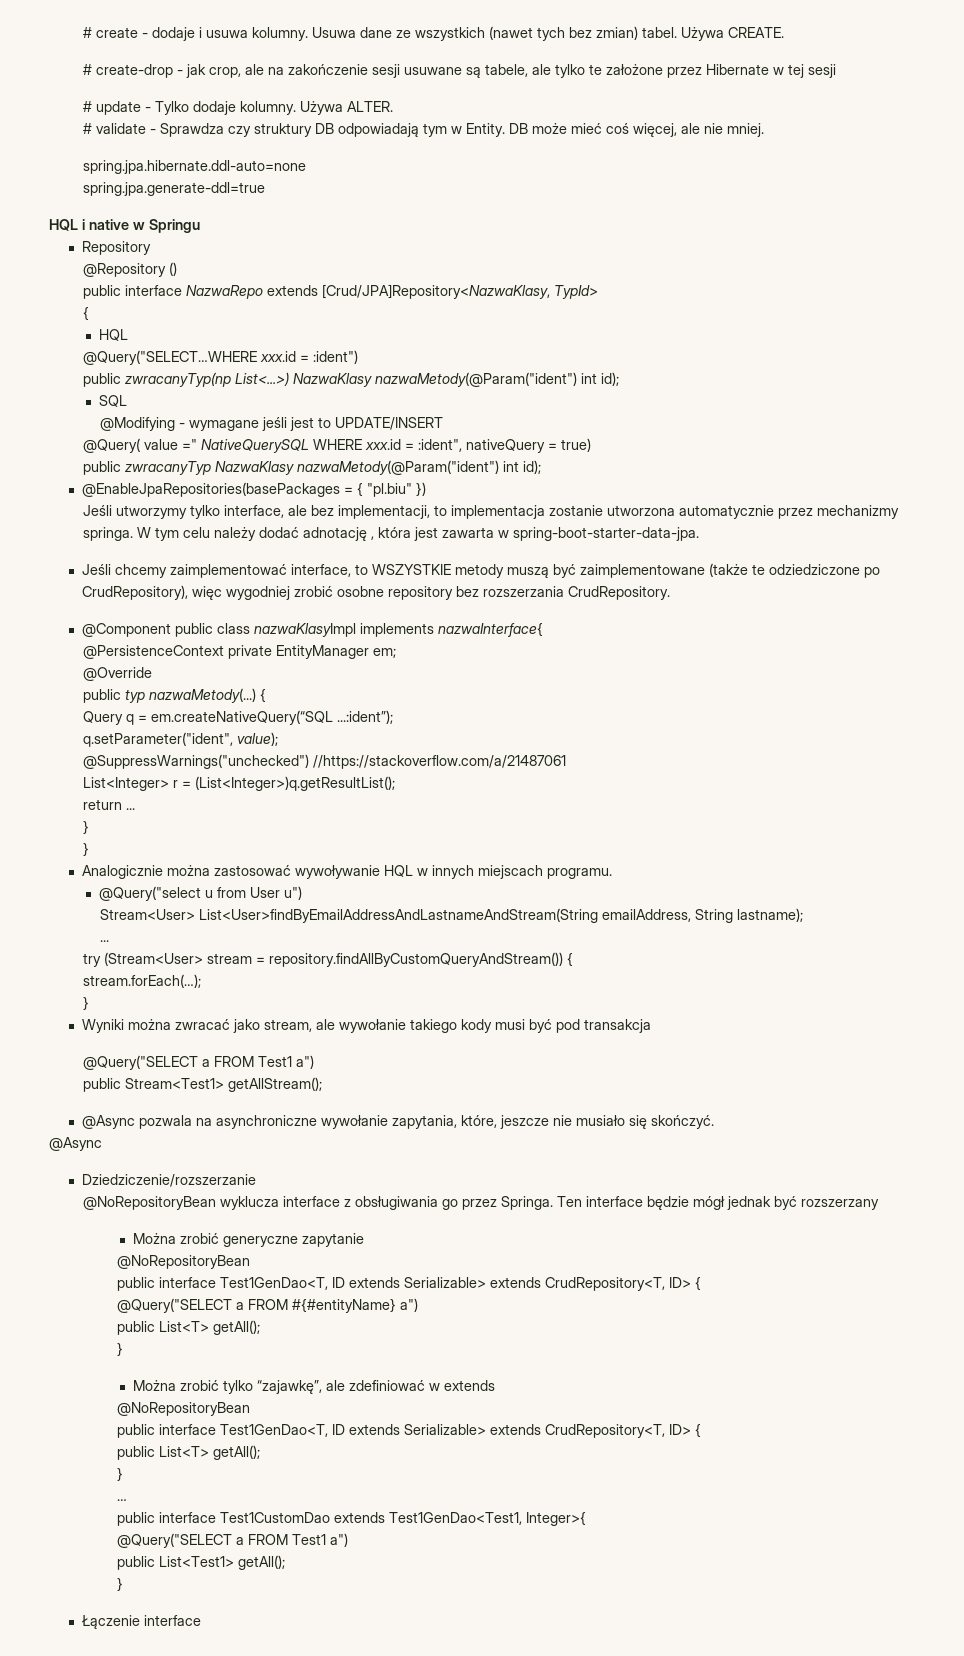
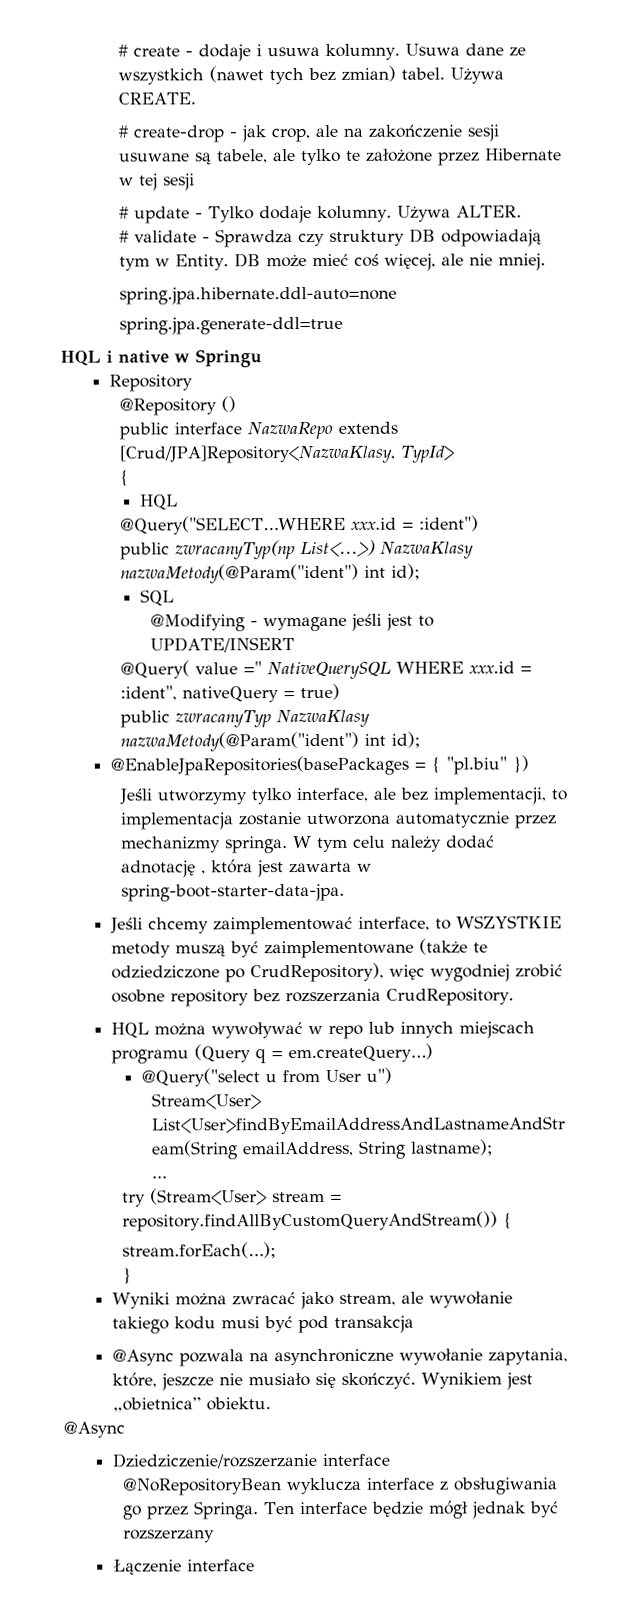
[81,622,543,637] [83,645,397,659] [83,667,153,681] [83,688,267,703] [83,710,394,725] [83,732,279,747] [83,754,567,769] [83,776,396,791] [83,799,136,810] [83,820,90,835] [83,842,90,857] [81,865,612,879] @Component public class nazwaKlasyImpl implements nazwaInterface{ // @PersistenceContext private EntityManager em; // @Override // public typ nazwaMetody(...) { // Query q = em.createNativeQuery(“SQL ...:ident”); // q.setParameter("ident", value); // @SuppressWarnings("unchecked") //https://stackoverflow.com/a/21487061 // List<Integer> r = (List<Integer>)q.getResultList(); // return ... // } // } // Analogicznie można zastosować wywoływanie HQL w innych miejscach programu. -> [110,1021,535,1039] [110,1043,433,1064] HQL można wywoływać w repo lub innych miejscach programu (Query q = em.createQuery…)
[460,1019,492,1033] kody -> [173,1316,216,1330] kodu
[83,1055,315,1070] [83,1077,323,1092] // @Query("SELECT a FROM Test1 a") // public Stream<Test1> getAllStream(); -> (414, 1324) none
(714, 1122) none -> [420,1372,533,1390] [111,1397,271,1412] Wynikiem jest „obietnica” obiektu.
(256, 1180) none -> [321,1453,390,1466] interface
[133,1233,365,1247] [117,1255,251,1269] [117,1276,702,1291] [117,1298,419,1313] [117,1320,261,1335] [117,1342,124,1357] [133,1380,496,1394] [117,1402,251,1416] [117,1423,702,1438] [117,1445,261,1460] [117,1467,124,1482] [117,1499,128,1501] [117,1511,587,1526] [117,1533,349,1548] [117,1555,286,1570] [117,1577,124,1592] // Można zrobić generyczne zapytanie // @NoRepositoryBean // public interface Test1GenDao<T, ID extends Serializable> extends CrudRepository<T, ID> { // @Query("SELECT a FROM #{#entityName} a") // public List<T> getAll(); // } // Można zrobić tylko “zajawkę”, ale zdefiniować w extends // @NoRepositoryBean // public interface Test1GenDao<T, ID extends Serializable> extends CrudRepository<T, ID> { // public List<T> getAll(); // } // … // public interface Test1CustomDao extends Test1GenDao<Test1, Integer>{ // @Query("SELECT a FROM Test1 a") // public List<Test1> getAll(); // } -> (216, 1536) none

